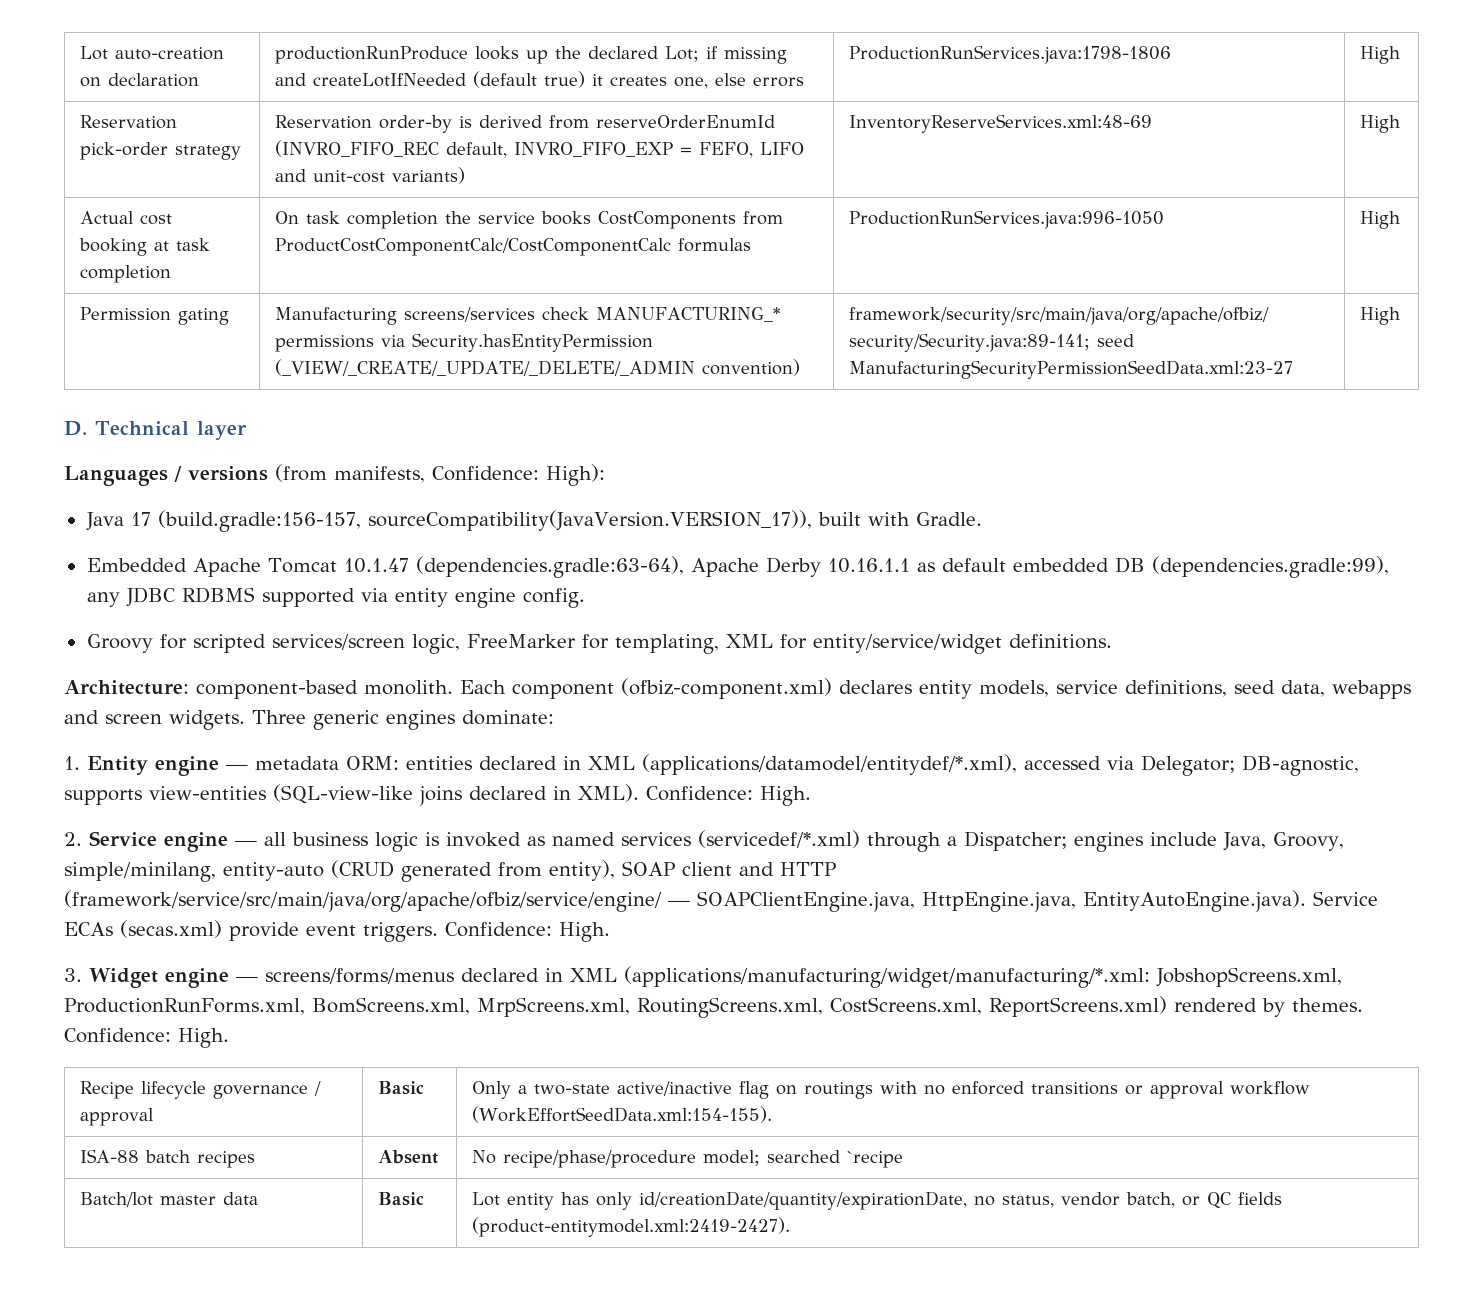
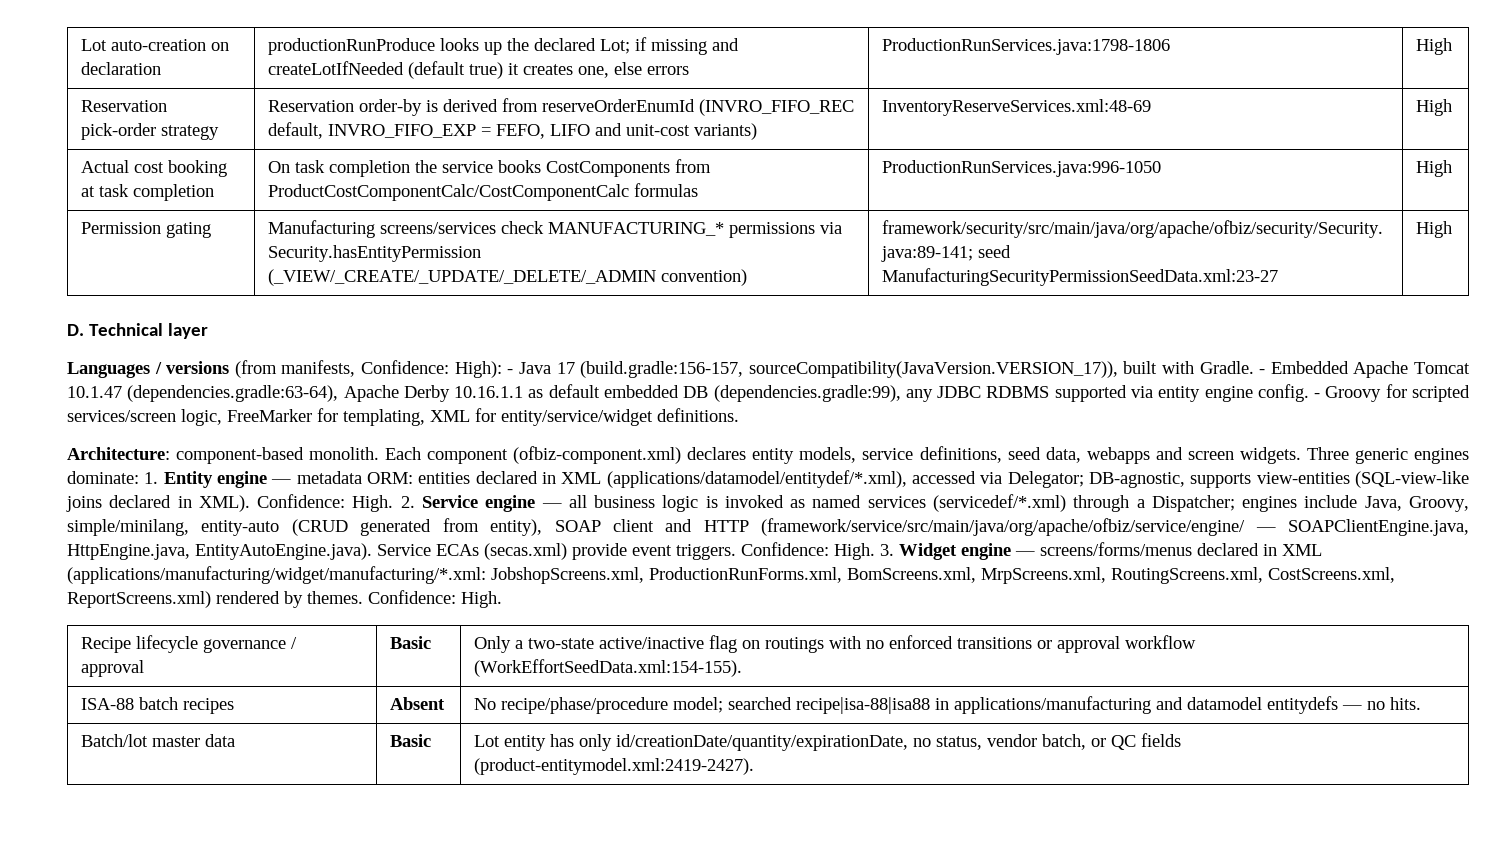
(605, 475) // -> [507,369,514,374] -
(982, 519) // -> [1259,369,1266,374] -
(585, 598) // -> [1314,393,1321,398] -
(554, 717) // -> (139, 477) none
(811, 796) // -> (394, 503) none
(610, 932) // -> (875, 551) none
[847,1151,904,1168] `recipe -> [796,696,1422,714] recipe|isa-88|isa88 in applications/manufacturing and datamodel entitydefs — no hits.

